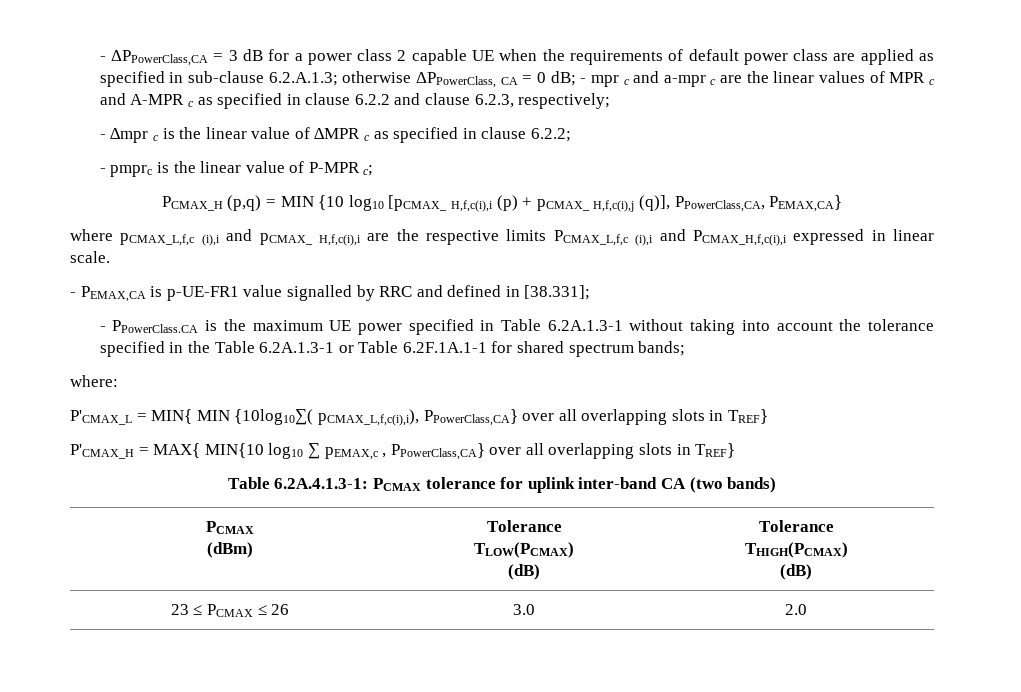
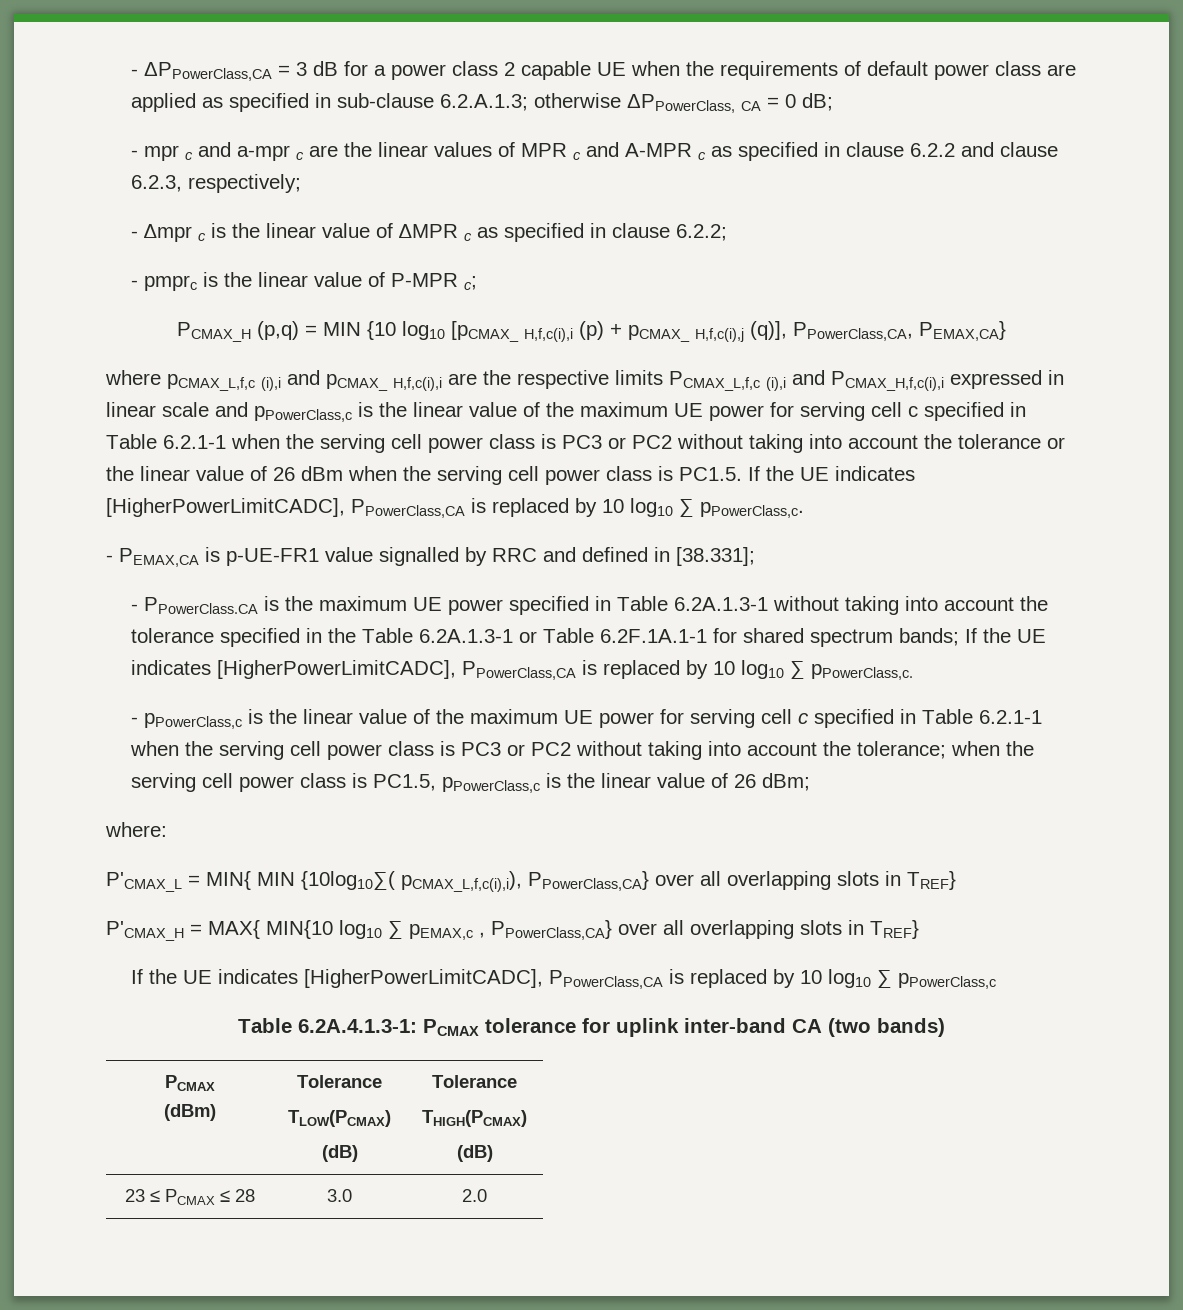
(576, 78) none -> (833, 102) //
[70,251,110,263] scale. -> [162,402,1026,422] [106,434,1065,453] [106,466,915,485] [106,498,804,518] scale and pPowerClass,c is the linear value of the maximum UE power for serving cell c specified in Table 6.2.1-1 when the serving cell power class is PC3 or PC2 without taking into account the tolerance or the linear value of 26 dBm when the serving cell power class is PC1.5. If the UE indicates [HigherPowerLimitCADC], PPowerClass,CA is replaced by 10 log10 ∑ pPowerClass,c.
(686, 348) none -> [964,628,1046,643] [130,660,913,680] [130,709,1042,729] [129,741,1034,760] [130,773,810,793] If the UE indicates [HigherPowerLimitCADC], PPowerClass,CA is replaced by 10 log10 ∑ pPowerClass,c. // - pPowerClass,c is the linear value of the maximum UE power for serving cell c specified in Table 6.2.1-1 when the serving cell power class is PC3 or PC2 without taking into account the tolerance; when the serving cell power class is PC1.5, pPowerClass,c is the linear value of 26 dBm;
(736, 450) none -> [130,969,996,989] // If the UE indicates [HigherPowerLimitCADC], PPowerClass,CA is replaced by 10 log10 ∑ pPowerClass,c
[271,604,290,615] 26 -> [234,1189,255,1202] 28

